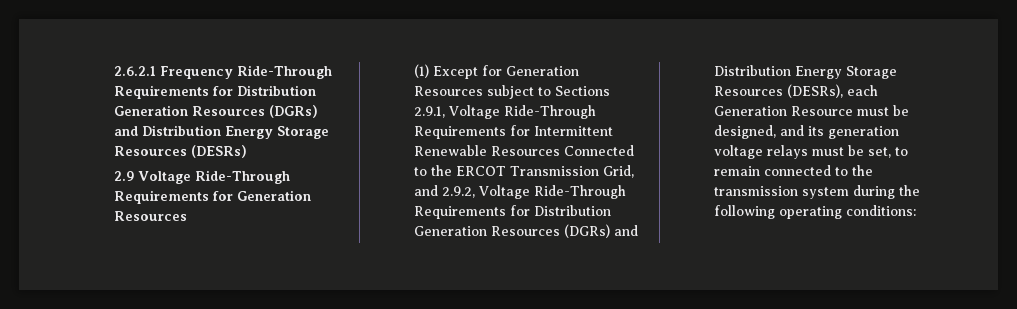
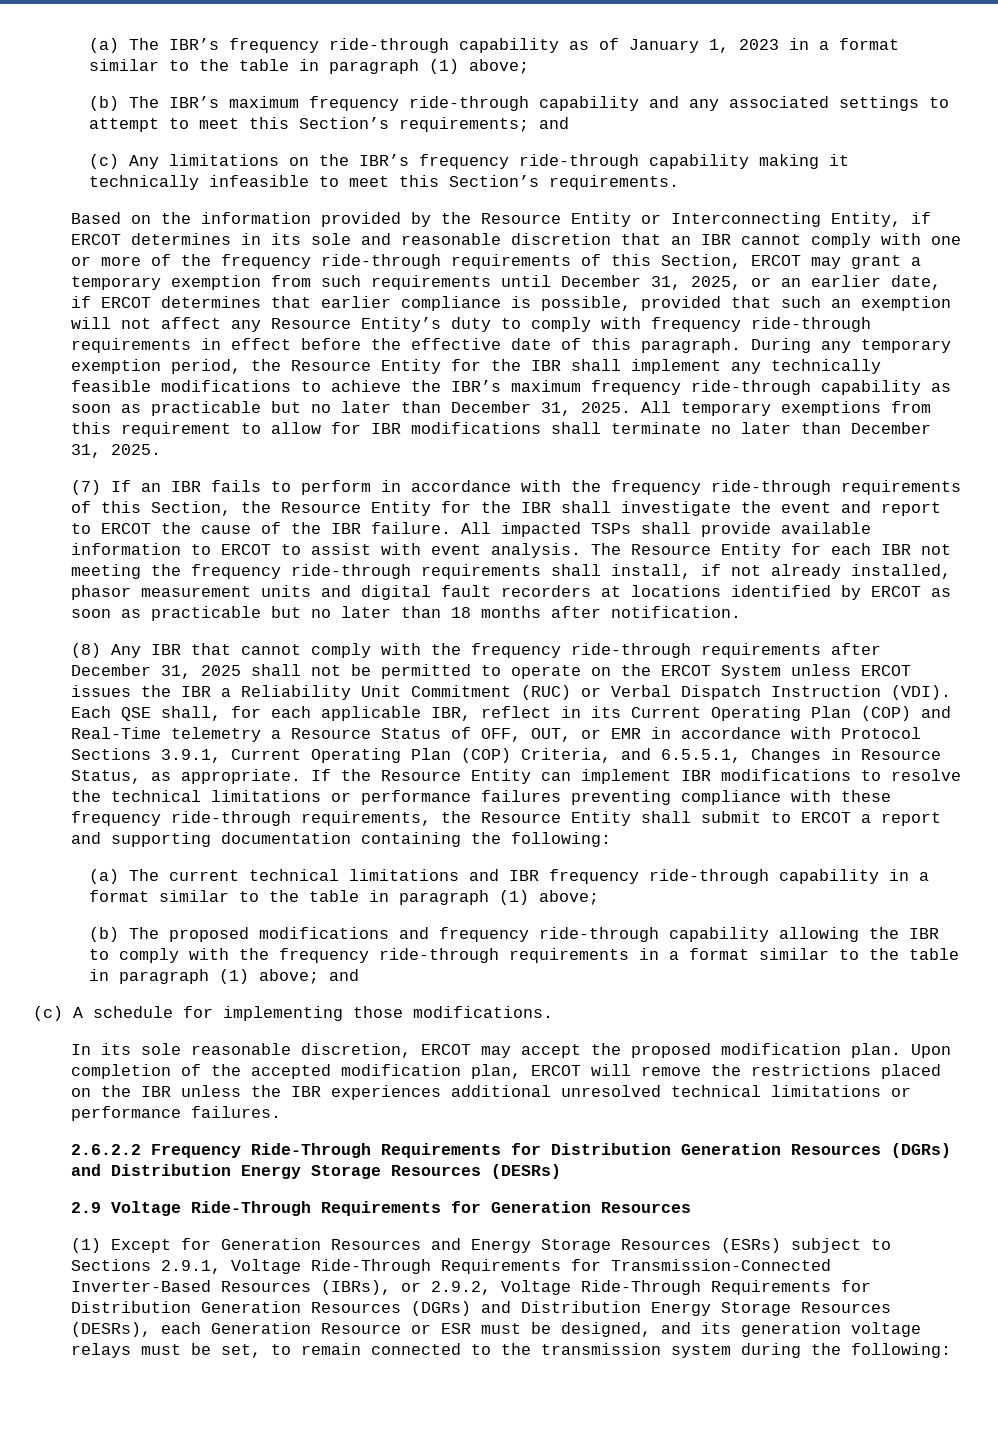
[113,66,156,76] 2.6.2.1 -> [89,38,900,53] [89,59,530,74] [89,96,950,111] [89,117,570,132] [89,154,850,169] [89,175,680,190] [70,212,931,227] [70,233,961,248] [70,254,921,269] [70,275,941,290] [70,296,951,311] [70,317,871,332] [70,338,951,353] [70,359,881,374] [70,380,951,395] [70,401,931,416] [70,422,931,437] [70,444,161,458] [70,480,961,495] [70,501,941,516] [70,522,871,537] [70,543,951,558] [70,564,951,579] [70,585,951,600] [70,606,741,621] [70,643,881,658] [70,664,911,679] [70,685,951,700] [70,706,951,721] [70,727,921,742] [70,748,941,763] [70,769,961,784] [70,790,891,805] [70,811,941,826] [70,832,611,847] [89,869,930,884] [89,890,600,905] [89,927,940,942] [89,948,960,963] [89,969,360,984] [33,1006,553,1021] [70,1043,951,1058] [70,1064,941,1079] [70,1085,911,1100] [70,1106,281,1121] [70,1144,141,1155] (a) The IBR’s frequency ride-through capability as of January 1, 2023 in a format similar to the table in paragraph (1) above; // (b) The IBR’s maximum frequency ride-through capability and any associated settings to attempt to meet this Section’s requirements; and // (c) Any limitations on the IBR’s frequency ride-through capability making it technically infeasible to meet this Section’s requirements. // Based on the information provided by the Resource Entity or Interconnecting Entity, if ERCOT determines in its sole and reasonable discretion that an IBR cannot comply with one or more of the frequency ride-through requirements of this Section, ERCOT may grant a temporary exemption from such requirements until December 31, 2025, or an earlier date, if ERCOT determines that earlier compliance is possible, provided that such an exemption will not affect any Resource Entity’s duty to comply with frequency ride-through requirements in effect before the effective date of this paragraph. During any temporary exemption period, the Resource Entity for the IBR shall implement any technically feasible modifications to achieve the IBR’s maximum frequency ride-through capability as soon as practicable but no later than December 31, 2025. All temporary exemptions from this requirement to allow for IBR modifications shall terminate no later than December 31, 2025. // (7) If an IBR fails to perform in accordance with the frequency ride-through requirements of this Section, the Resource Entity for the IBR shall investigate the event and report to ERCOT the cause of the IBR failure. All impacted TSPs shall provide available information to ERCOT to assist with event analysis. The Resource Entity for each IBR not meeting the frequency ride-through requirements shall install, if not already installed, phasor measurement units and digital fault recorders at locations identified by ERCOT as soon as practicable but no later than 18 months after notification. // (8) Any IBR that cannot comply with the frequency ride-through requirements after December 31, 2025 shall not be permitted to operate on the ERCOT System unless ERCOT issues the IBR a Reliability Unit Commitment (RUC) or Verbal Dispatch Instruction (VDI). Each QSE shall, for each applicable IBR, reflect in its Current Operating Plan (COP) and Real-Time telemetry a Resource Status of OFF, OUT, or EMR in accordance with Protocol Sections 3.9.1, Current Operating Plan (COP) Criteria, and 6.5.5.1, Changes in Resource Status, as appropriate. If the Resource Entity can implement IBR modifications to resolve the technical limitations or performance failures preventing compliance with these frequency ride-through requirements, the Resource Entity shall submit to ERCOT a report and supporting documentation containing the following: // (a) The current technical limitations and IBR frequency ride-through capability in a format similar to the table in paragraph (1) above; // (b) The proposed modifications and frequency ride-through capability allowing the IBR to comply with the frequency ride-through requirements in a format similar to the table in paragraph (1) above; and // (c) A schedule for implementing those modifications. // In its sole reasonable discretion, ERCOT may accept the proposed modification plan. Upon completion of the accepted modification plan, ERCOT will remove the restrictions placed on the IBR unless the IBR experiences additional unresolved technical limitations or performance failures. // 2.6.2.2
(483, 91) none -> [430,1238,781,1253] and Energy Storage Resources (ESRs)
[533,126,613,136] [413,145,634,156] [413,165,634,178] [413,185,438,196] Intermittent Renewable Resources Connected to the ERCOT Transmission Grid, and -> [610,1259,831,1271] [70,1280,421,1295] Transmission-Connected Inverter-Based Resources (IBRs), or
(853, 111) none -> [410,1323,471,1334] or ESR
[713,205,916,219] following operating conditions: -> [850,1343,951,1358] following:

